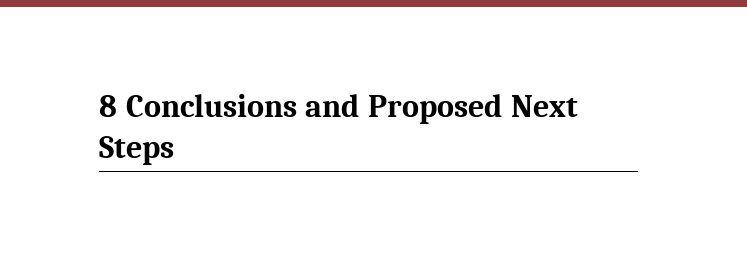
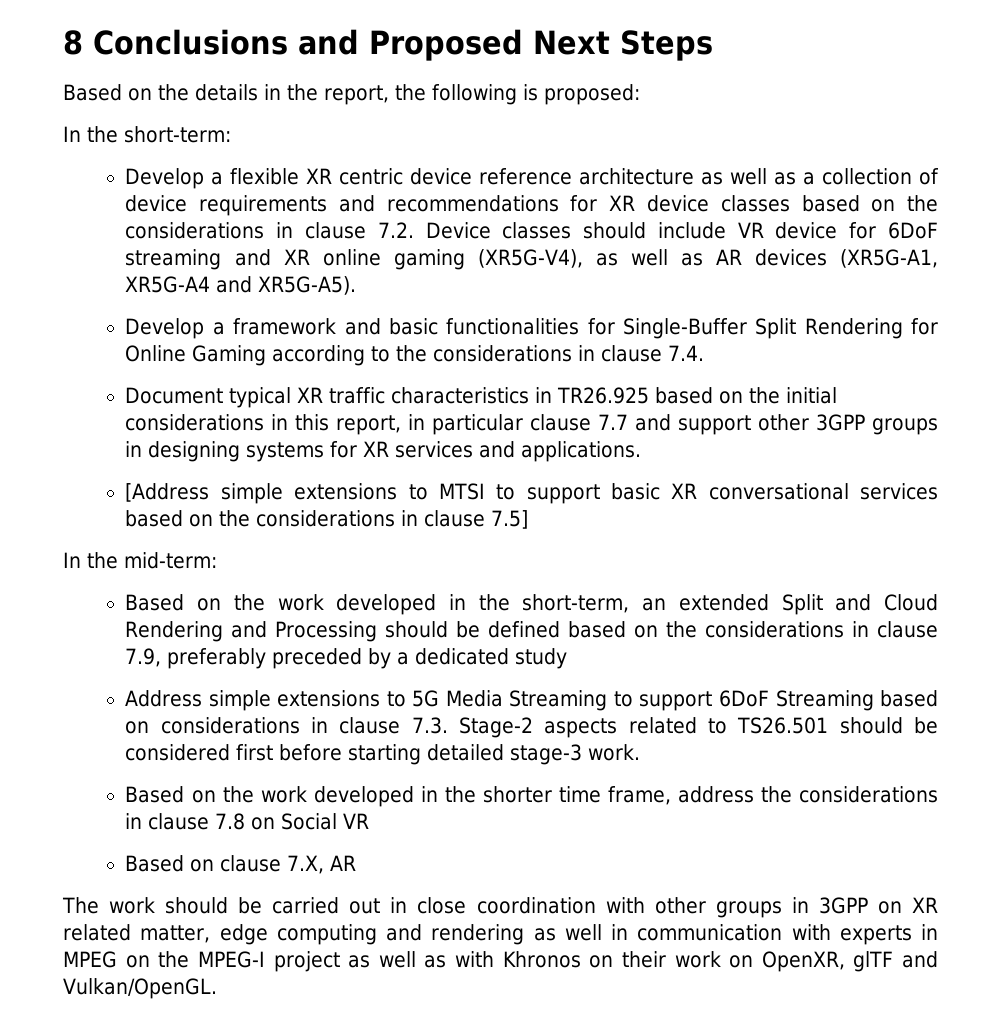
(174, 150) none -> [63,84,640,105] [63,126,231,143] [125,168,940,189] [125,195,939,216] [125,222,939,239] [125,249,939,270] [125,276,357,295] [125,318,939,339] [125,345,705,366] [125,387,838,408] [125,414,939,435] [125,441,642,462] [125,483,938,504] [125,510,529,529] [63,552,217,569] [125,594,939,615] [125,621,939,642] [125,648,568,669] [125,690,939,711] [125,717,938,738] [125,744,641,765] [125,786,938,807] [125,813,370,830] [125,855,357,874] [62,897,939,918] [63,924,938,945] [63,951,938,972] [63,978,217,999] // Based on the details in the report, the following is proposed: // In the short-term: // Develop a flexible XR centric device reference architecture as well as a collection of device requirements and recommendations for XR device classes based on the considerations in clause 7.2. Device classes should include VR device for 6DoF streaming and XR online gaming (XR5G-V4), as well as AR devices (XR5G-A1, XR5G-A4 and XR5G-A5). // Develop a framework and basic functionalities for Single-Buffer Split Rendering for Online Gaming according to the considerations in clause 7.4. // Document typical XR traffic characteristics in TR26.925 based on the initial considerations in this report, in particular clause 7.7 and support other 3GPP groups in designing systems for XR services and applications. // [Address simple extensions to MTSI to support basic XR conversational services based on the considerations in clause 7.5] // In the mid-term: // Based on the work developed in the short-term, an extended Split and Cloud Rendering and Processing should be defined based on the considerations in clause 7.9, preferably preceded by a dedicated study // Address simple extensions to 5G Media Streaming to support 6DoF Streaming based on considerations in clause 7.3. Stage-2 aspects related to TS26.501 should be considered first before starting detailed stage-3 work. // Based on the work developed in the shorter time frame, address the considerations in clause 7.8 on Social VR // Based on clause 7.X, AR // The work should be carried out in close coordination with other groups in 3GPP on XR related matter, edge computing and rendering as well in communication with experts in MPEG on the MPEG-I project as well as with Khronos on their work on OpenXR, glTF and Vulkan/OpenGL.

